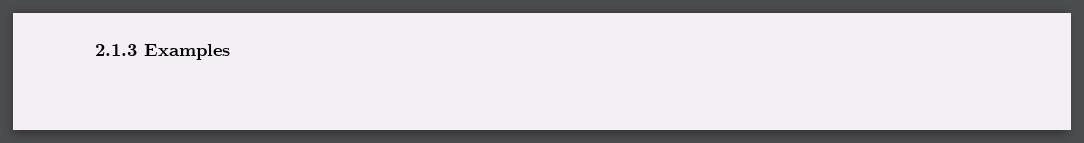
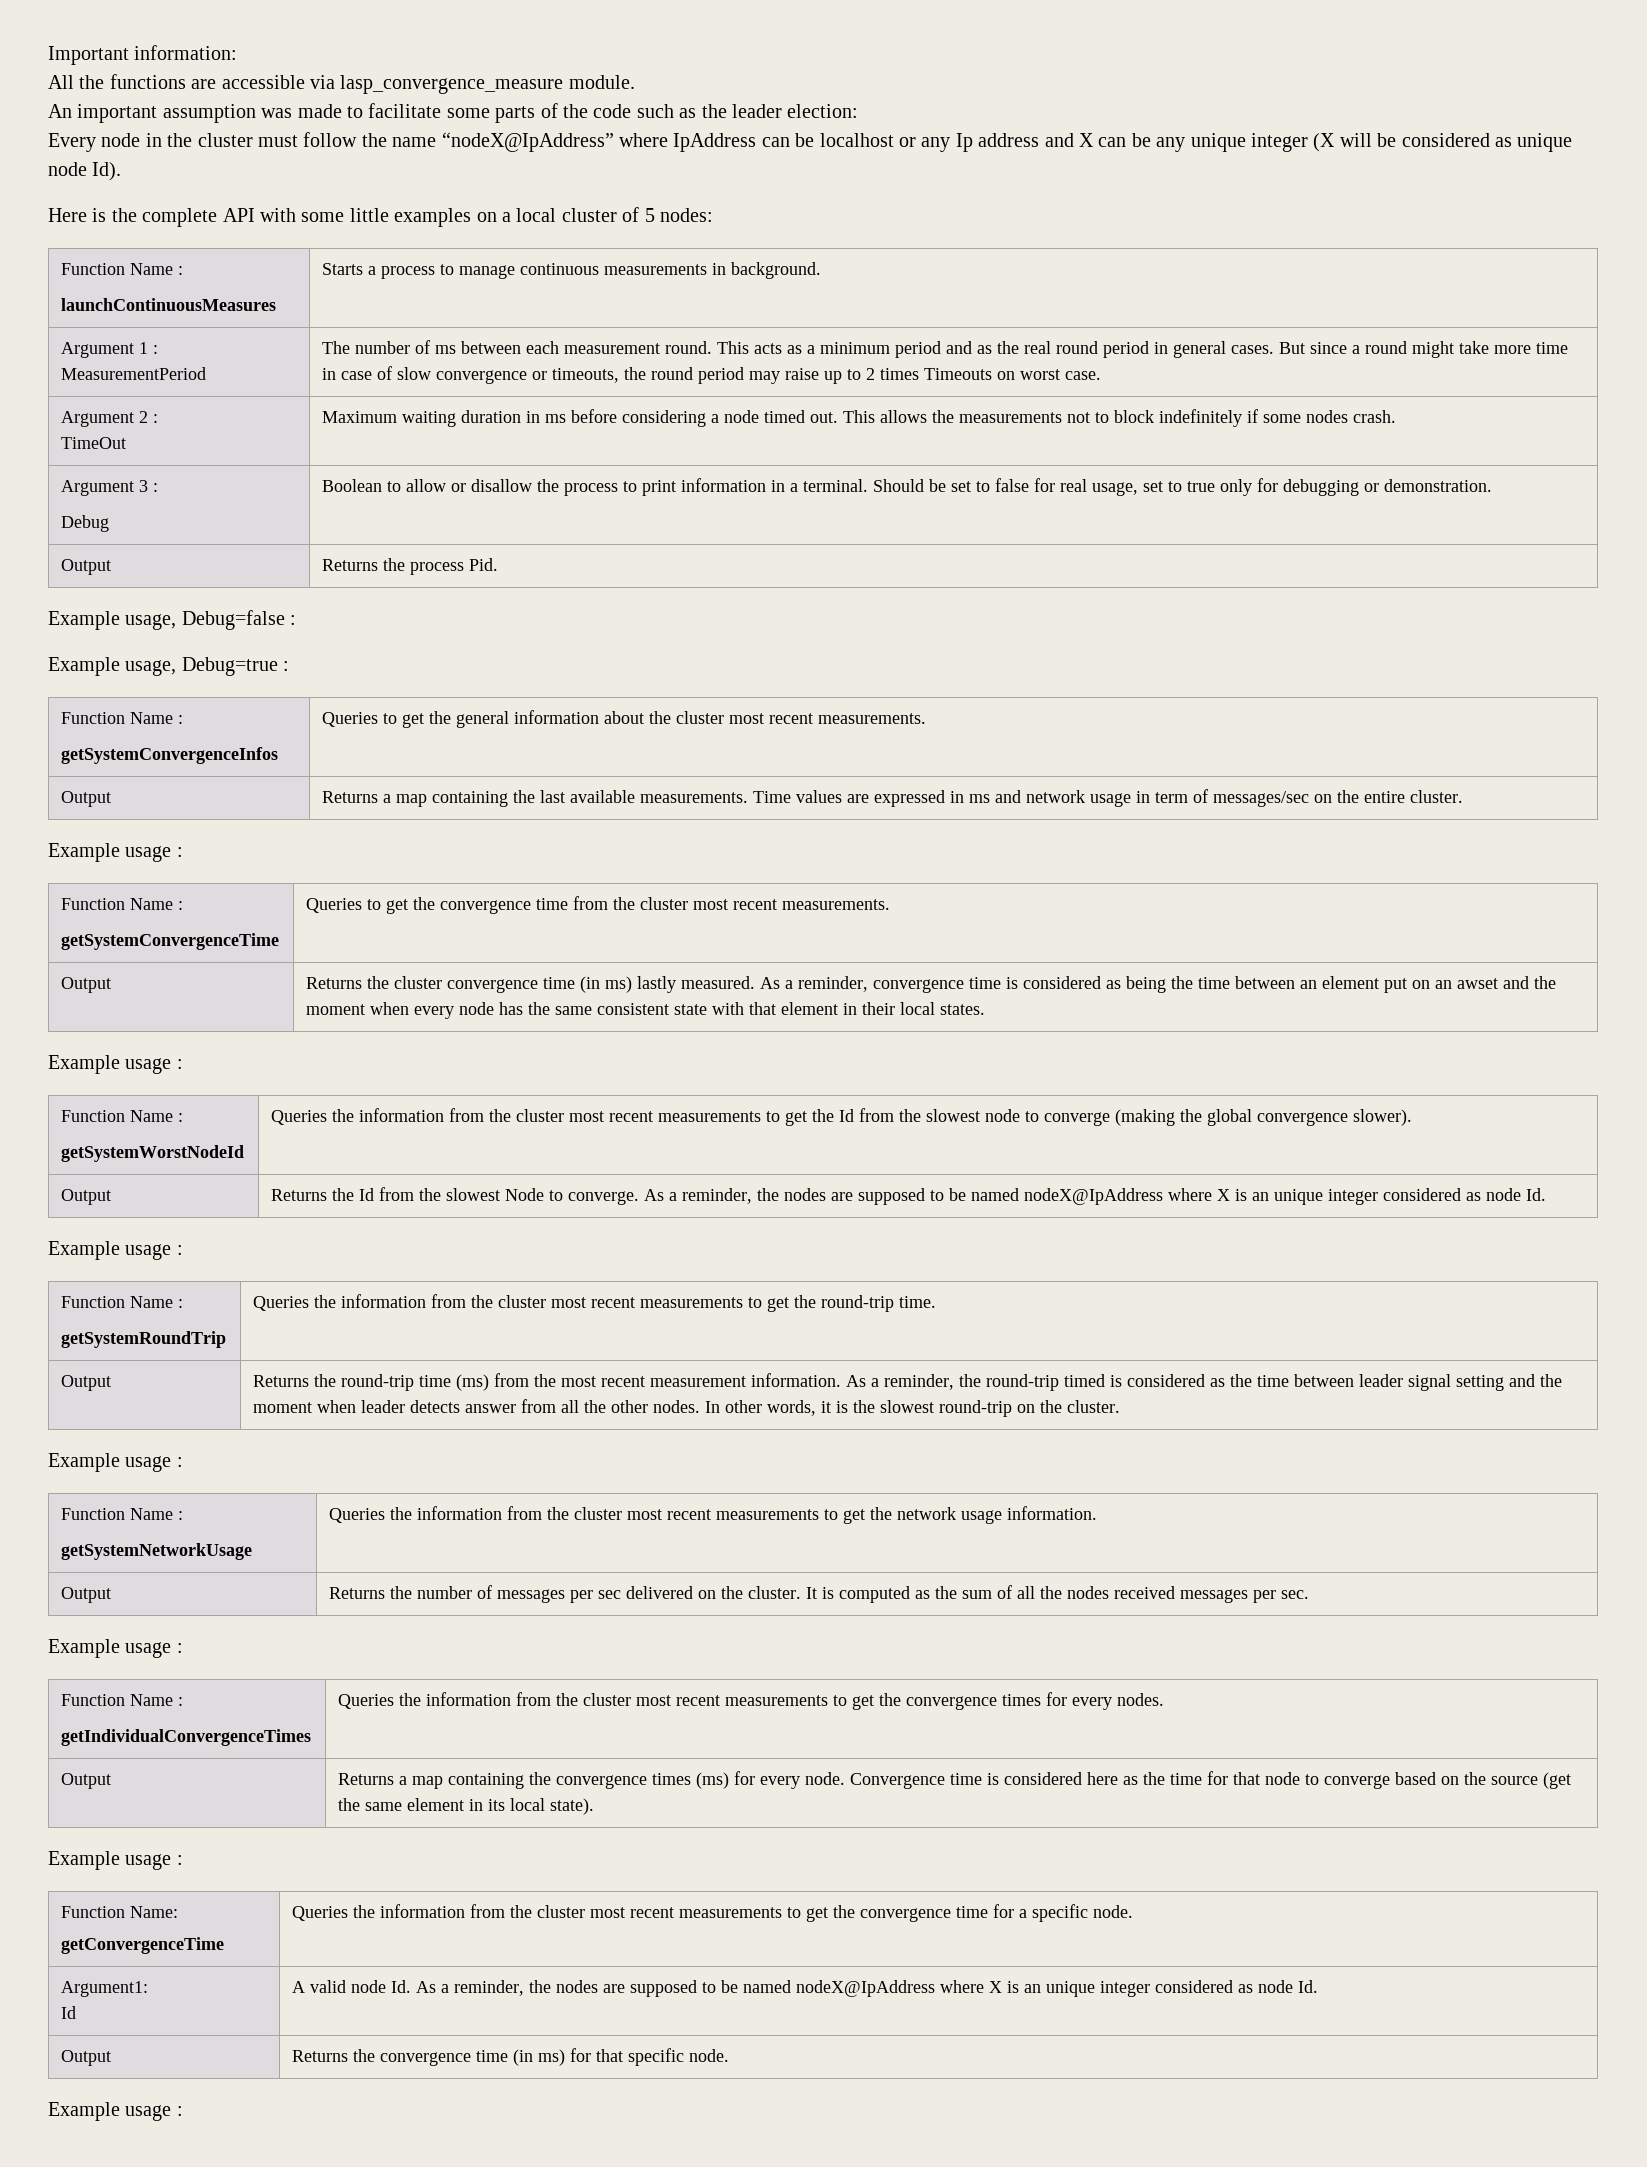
[95,44,230,60] 2.1.3 Examples -> [48,45,238,65] [48,74,635,94] [48,103,859,123] [48,132,1573,152] [48,162,122,181] [48,207,713,227] [61,263,184,275] [61,298,277,311] [322,262,822,279] [61,342,159,358] [61,367,207,380] [322,340,1569,358] [322,366,1102,384] [61,411,159,427] [61,437,127,449] [322,409,1397,427] [61,480,159,496] [61,515,110,532] [322,478,1493,496] [61,559,112,575] [322,558,499,575] [48,610,297,630] [48,657,290,676] [61,712,184,724] [61,747,279,764] [322,710,927,728] [61,791,112,807] [322,789,1464,807] [48,843,183,862] [61,898,184,910] [61,933,280,950] [306,896,891,914] [61,977,112,993] [306,976,1557,993] [306,1002,986,1019] [48,1055,183,1074] [61,1110,184,1122] [61,1145,245,1162] [271,1108,1413,1126] [61,1189,112,1205] [271,1187,1547,1205] [48,1241,183,1260] [61,1296,184,1308] [61,1331,227,1348] [253,1294,937,1312] [61,1375,112,1391] [253,1373,1563,1391] [253,1399,1121,1417] [48,1453,183,1472] [61,1508,184,1520] [61,1543,253,1560] [329,1506,1098,1524] [61,1587,112,1603] [329,1585,1310,1603] [48,1639,183,1658] [61,1694,184,1706] [61,1729,312,1746] [338,1692,1165,1710] [61,1773,112,1789] [338,1771,1572,1789] [338,1798,595,1815] [48,1851,183,1870] [61,1906,179,1918] [61,1937,225,1954] [292,1904,1134,1922] [61,1981,149,1997] [61,2006,77,2019] [292,1980,1319,1997] [61,2050,112,2066] [292,2048,730,2066] [48,2102,183,2121] Important information: // All the functions are accessible via lasp_convergence_measure module. // An important assumption was made to facilitate some parts of the code such as the leader election: // Every node in the cluster must follow the name “nodeX@IpAddress” where IpAddress can be localhost or any Ip address and X can be any unique integer (X will be considered as unique node Id). // Here is the complete API with some little examples on a local cluster of 5 nodes: // Function Name : // launchContinuousMeasures | Starts a process to manage continuous measurements in background. // Argument 1 : MeasurementPeriod | The number of ms between each measurement round. This acts as a minimum period and as the real round period in general cases. But since a round might take more time in case of slow convergence or timeouts, the round period may raise up to 2 times Timeouts on worst case. // Argument 2 : // TimeOut | Maximum waiting duration in ms before considering a node timed out. This allows the measurements not to block indefinitely if some nodes crash. // Argument 3 : // Debug | Boolean to allow or disallow the process to print information in a terminal. Should be set to false for real usage, set to true only for debugging or demonstration. // Output | Returns the process Pid. // Example usage, Debug=false : // Example usage, Debug=true : // Function Name : // getSystemConvergenceInfos | Queries to get the general information about the cluster most recent measurements. // Output | Returns a map containing the last available measurements. Time values are expressed in ms and network usage in term of messages/sec on the entire cluster. // Example usage : // Function Name : // getSystemConvergenceTime | Queries to get the convergence time from the cluster most recent measurements. // Output | Returns the cluster convergence time (in ms) lastly measured. As a reminder, convergence time is considered as being the time between an element put on an awset and the moment when every node has the same consistent state with that element in their local states. // Example usage : // Function Name : // getSystemWorstNodeId | Queries the information from the cluster most recent measurements to get the Id from the slowest node to converge (making the global convergence slower). // Output | Returns the Id from the slowest Node to converge. As a reminder, the nodes are supposed to be named nodeX@IpAddress where X is an unique integer considered as node Id. // Example usage : // Function Name : // getSystemRoundTrip | Queries the information from the cluster most recent measurements to get the round-trip time. // Output | Returns the round-trip time (ms) from the most recent measurement information. As a reminder, the round-trip timed is considered as the time between leader signal setting and the moment when leader detects answer from all the other nodes. In other words, it is the slowest round-trip on the cluster. // Example usage : // Function Name : // getSystemNetworkUsage | Queries the information from the cluster most recent measurements to get the network usage information. // Output | Returns the number of messages per sec delivered on the cluster. It is computed as the sum of all the nodes received messages per sec. // Example usage : // Function Name : // getIndividualConvergenceTimes | Queries the information from the cluster most recent measurements to get the convergence times for every nodes. // Output | Returns a map containing the convergence times (ms) for every node. Convergence time is considered here as the time for that node to converge based on the source (get the same element in its local state). // Example usage : // Function Name: // getConvergenceTime | Queries the information from the cluster most recent measurements to get the convergence time for a specific node. // Argument1: // Id | A valid node Id. As a reminder, the nodes are supposed to be named nodeX@IpAddress where X is an unique integer considered as node Id. // Output | Returns the convergence time (in ms) for that specific node. // Example usage :

